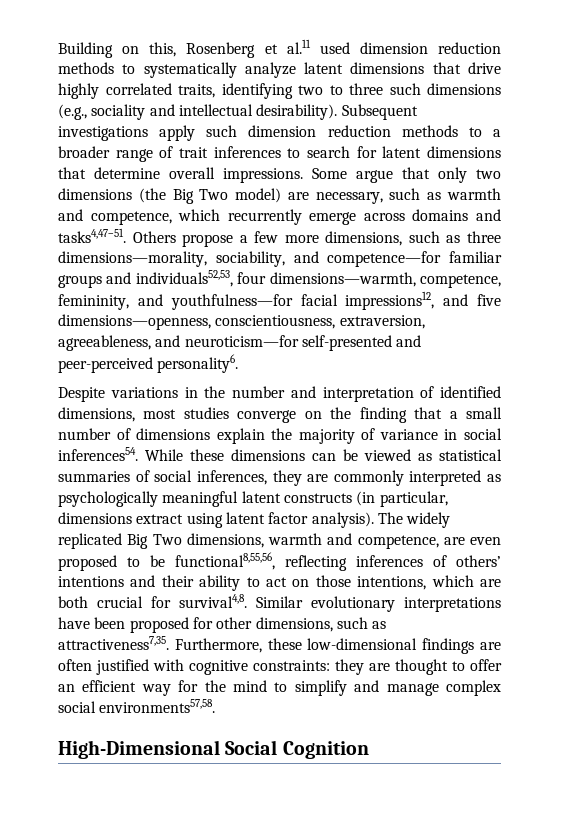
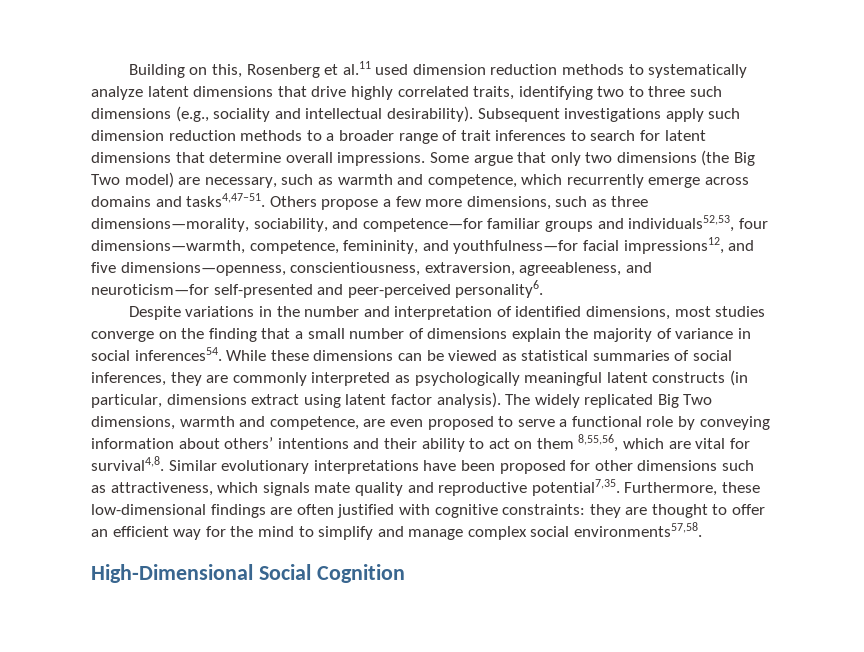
[150,552,447,571] be functional8,55,56, reflecting inferences of -> [517,416,770,430] [91,438,220,449] serve a functional role by conveying information about
[315,575,501,590] [58,596,143,608] those intentions, which are both crucial -> [536,434,726,452] them 8,55,56, which are vital
[255,617,387,632] [58,636,169,650] dimensions, such as attractiveness7,35. -> [637,460,754,471] [91,479,620,496] dimensions such as attractiveness, which signals mate quality and reproductive potential7,35.

